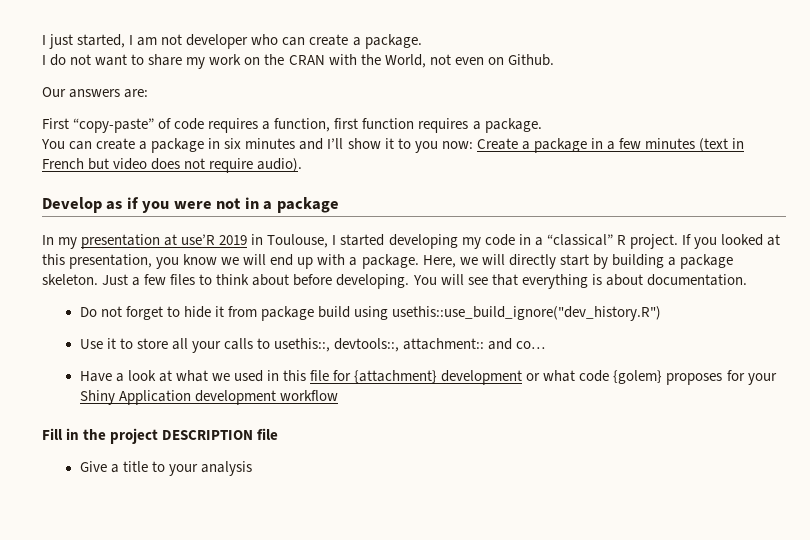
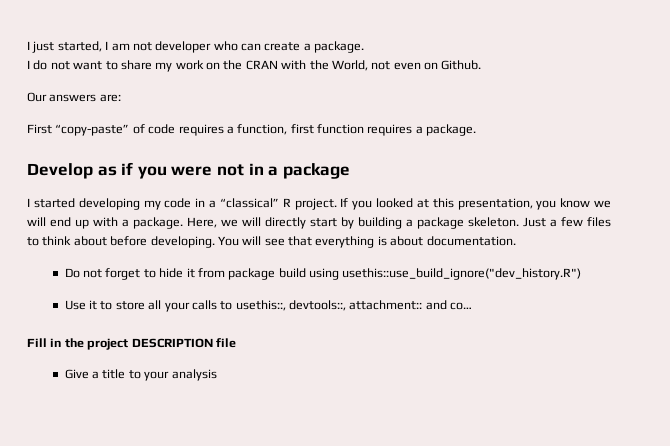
[41,138,745,153] [42,158,303,173] // You can create a package in six minutes and I’ll show it to you now: Create a package in a few minutes (text in French but video does not require audio). -> (477, 130) none
[42,234,329,249] In my presentation at use’R 2019 in Toulouse, -> (350, 171) none
[79,370,777,385] [79,390,338,405] // Have a look at what we used in this file for {attachment} development or what code {golem} proposes for your Shiny Application development workflow -> (473, 306) none

